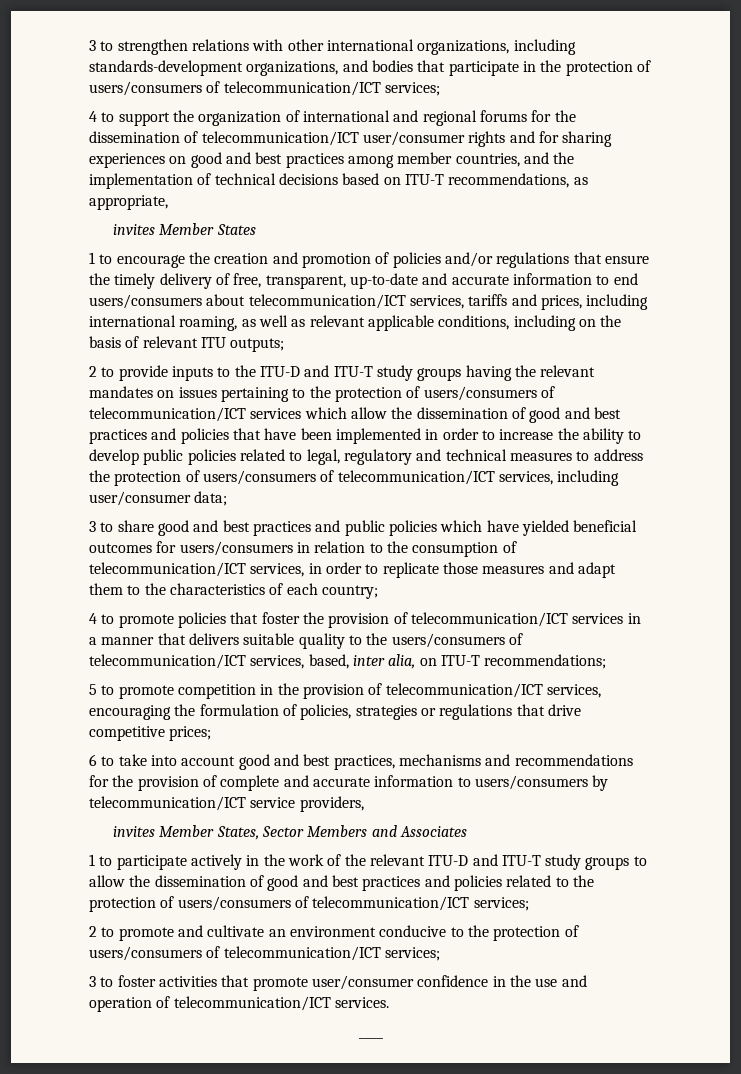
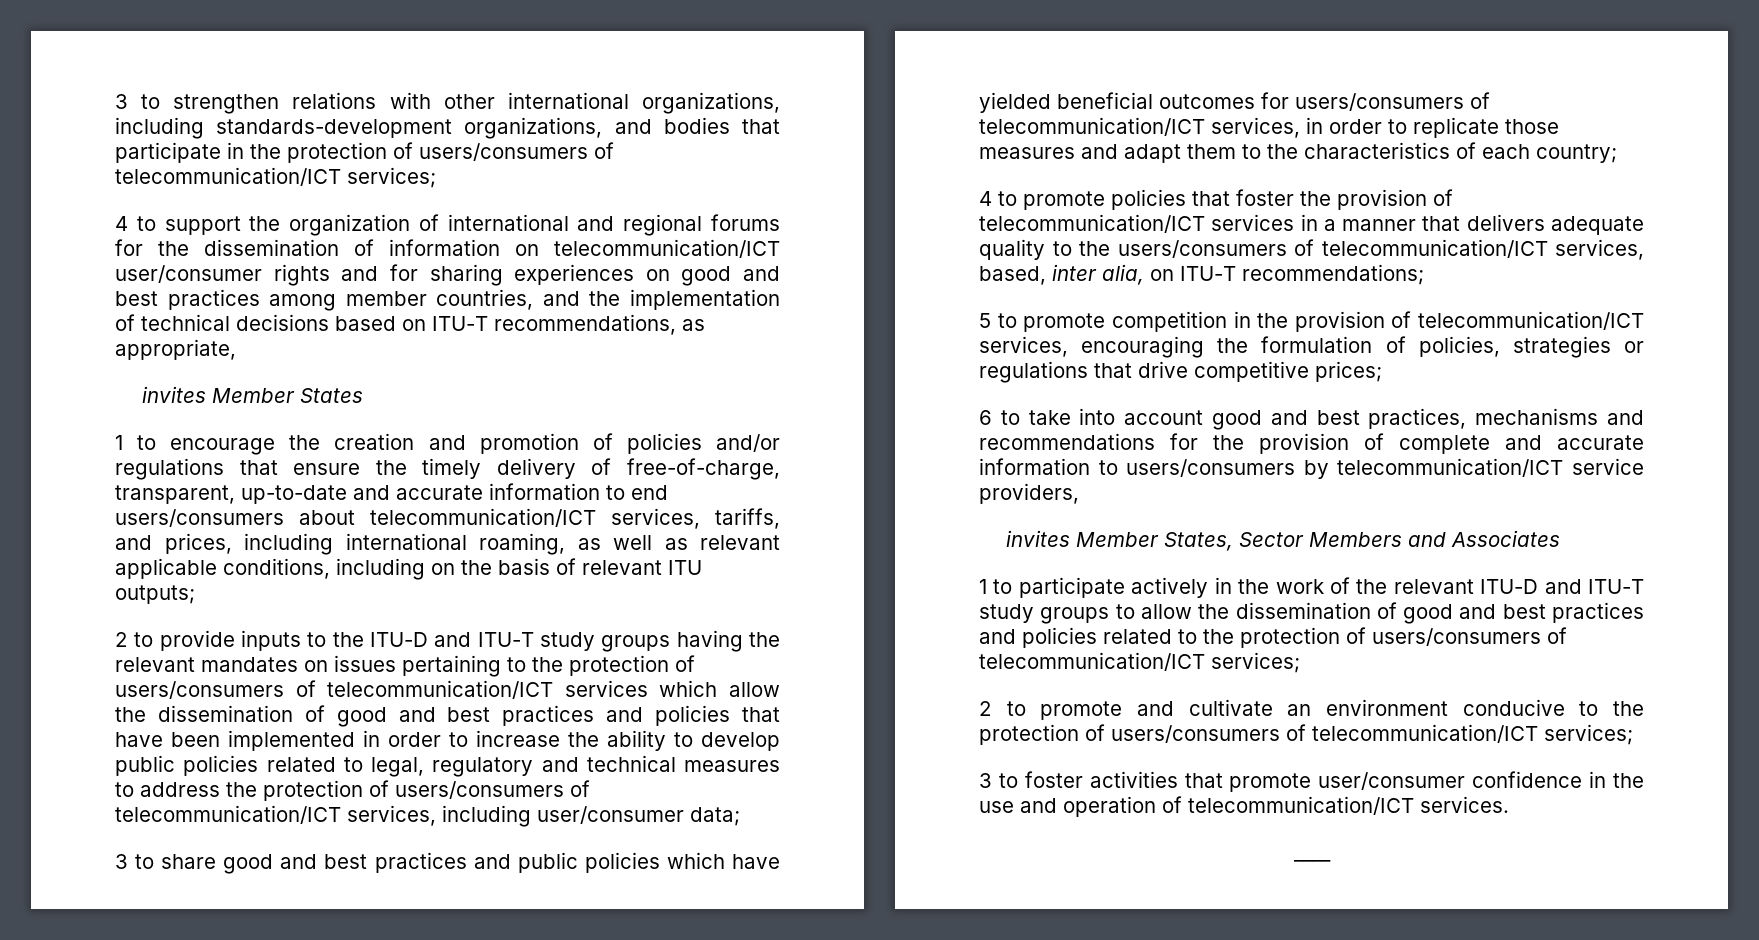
(199, 137) none -> [389,239,539,256] information on
[233,273,262,288] free, -> [627,458,780,480] free-of-charge,
[468,294,508,306] tariffs -> [715,508,780,529] tariffs,
[296,541,499,557] in relation to the consumption -> (1464, 102) none
[243,633,295,645] suitable -> [1551,216,1644,235] adequate

